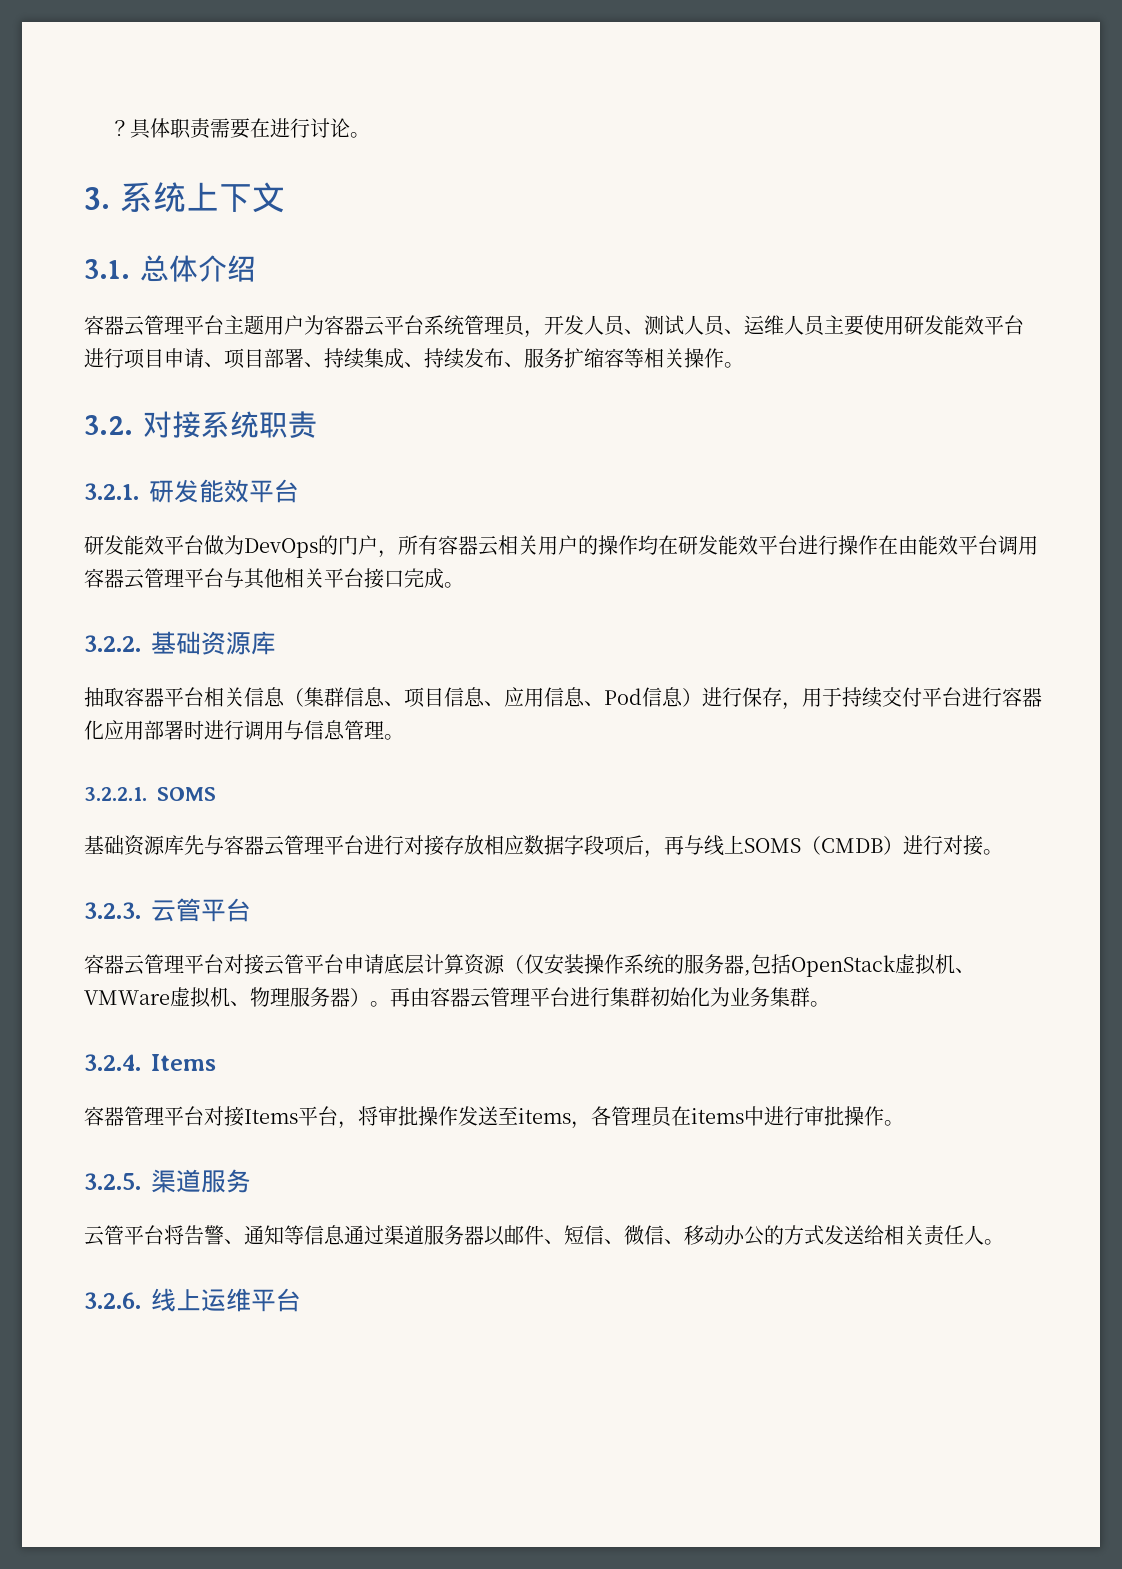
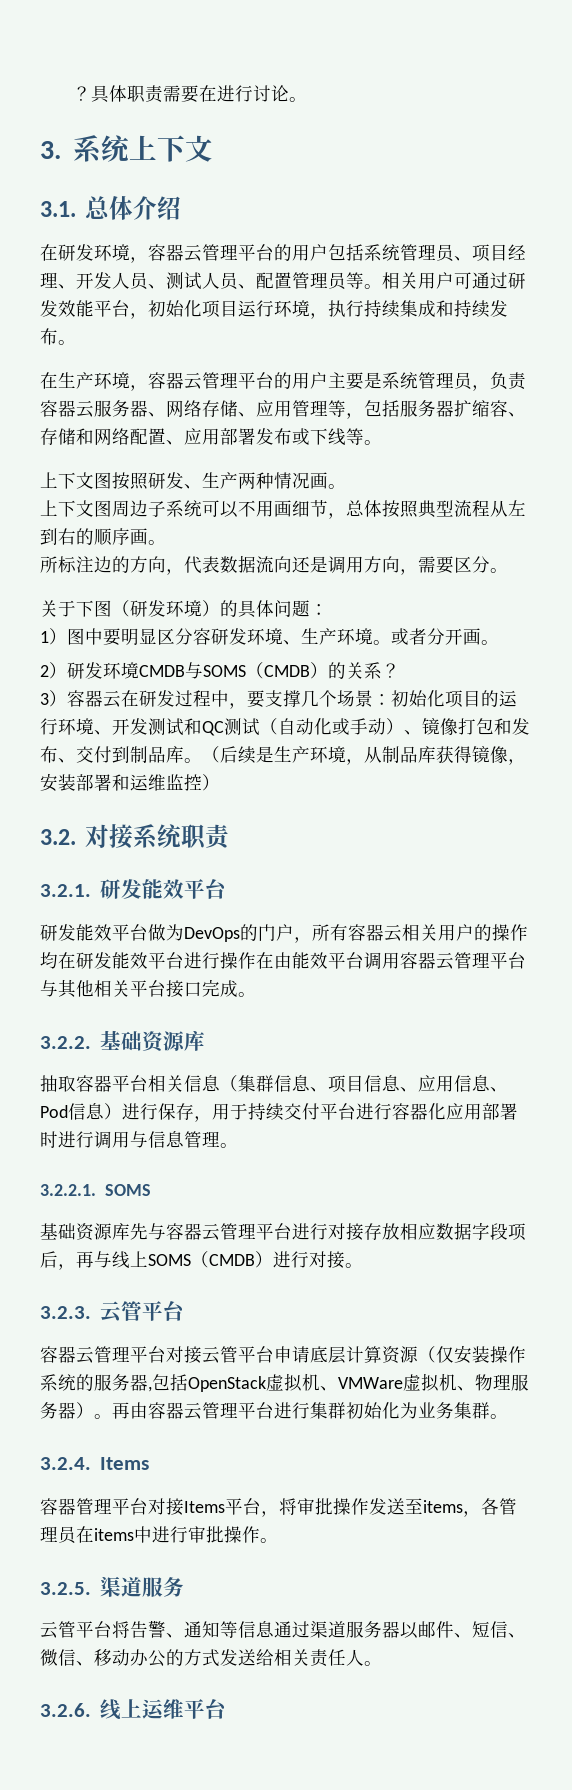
[84,315,544,338] 容器云管理平台主题用户为容器云平台系统管理员， -> [40,244,526,263] [40,272,76,289] 在研发环境，容器云管理平台的用户包括系统管理员、项目经理、
[744,315,1024,336] [84,348,324,369] 运维人员主要使用研发能效平台进行项目申请、项目部署、 -> [256,272,526,290] [40,300,364,319] 配置管理员等。相关用户可通过研发效能平台，初始化项目运行环境，执行
[404,362,424,367] 、 -> [436,300,454,317] 和
[504,348,744,368] 、服务扩缩容等相关操作。 -> [58,340,76,345] [40,372,527,391] [40,400,526,419] [40,428,382,446] [40,472,346,490] [40,500,526,519] [40,528,166,546] [40,555,508,575] [40,600,328,618] [40,628,499,646] [40,662,400,679] [40,690,517,709] [40,717,530,736] [40,745,526,765] [40,773,220,792] 。 // 在生产环境，容器云管理平台的用户主要是系统管理员，负责容器云服务器、网络存储、应用管理等，包括服务器扩缩容、存储和网络配置、应用部署发布或下线等。 // 上下文图按照研发、生产两种情况画。 // 上下文图周边子系统可以不用画细节，总体按照典型流程从左到右的顺序画。 // 所标注边的方向，代表数据流向还是调用方向，需要区分。 // 关于下图（研发环境）的具体问题： // 1）图中要明显区分容研发环境、生产环境。或者分开画。 // 2）研发环境CMDB与SOMS（CMDB）的关系？ // 3）容器云在研发过程中，要支撑几个场景：初始化项目的运行环境、开发测试和QC测试（自动化或手动）、镜像打包和发布、交付到制品库。（后续是生产环境，从制品库获得镜像，安装部署和运维监控）

